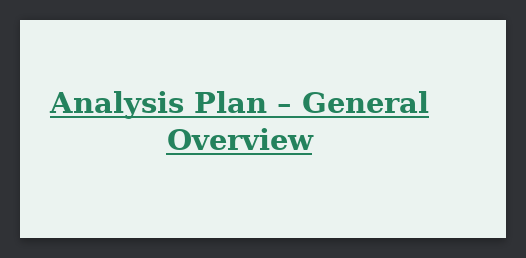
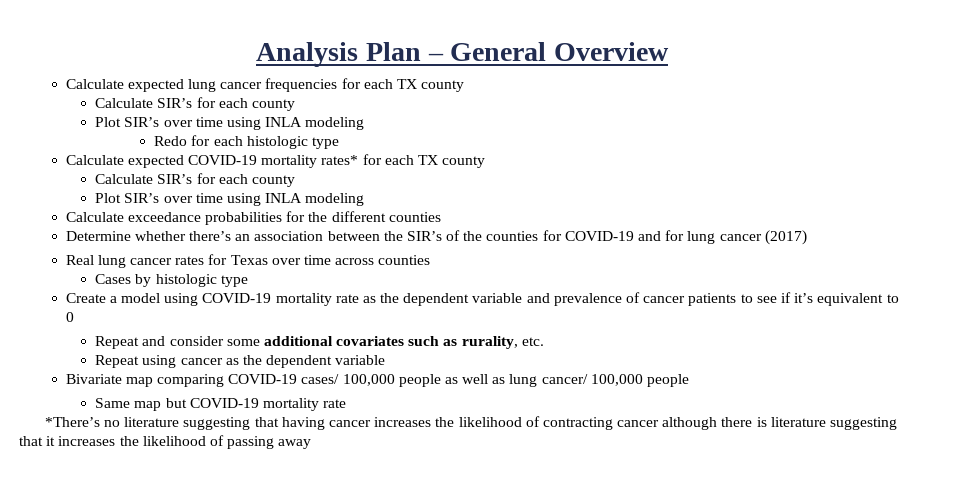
(314, 139) none -> [65,78,465,92] [95,97,295,111] [95,117,365,130] [154,135,340,149] [65,154,486,168] [95,173,295,187] [95,193,365,206] [65,211,441,225] [65,230,807,245] [65,254,431,268] [95,274,248,287] [65,292,899,306] [65,312,74,322] [95,336,544,349] [95,355,386,368] [65,374,690,387] [95,398,347,411] [44,416,897,430] [19,435,312,449] // Calculate expected lung cancer frequencies for each TX county // Calculate SIR’s for each county // Plot SIR’s over time using INLA modeling // Redo for each histologic type // Calculate expected COVID-19 mortality rates* for each TX county // Calculate SIR’s for each county // Plot SIR’s over time using INLA modeling // Calculate exceedance probabilities for the different counties // Determine whether there’s an association between the SIR’s of the counties for COVID-19 and for lung cancer (2017) // Real lung cancer rates for Texas over time across counties // Cases by histologic type // Create a model using COVID-19 mortality rate as the dependent variable and prevalence of cancer patients to see if it’s equivalent to 0 // Repeat and consider some additional covariates such as rurality, etc. // Repeat using cancer as the dependent variable // Bivariate map comparing COVID-19 cases/ 100,000 people as well as lung cancer/ 100,000 people // Same map but COVID-19 mortality rate // *There’s no literature suggesting that having cancer increases the likelihood of contracting cancer although there is literature suggesting that it increases the likelihood of passing away

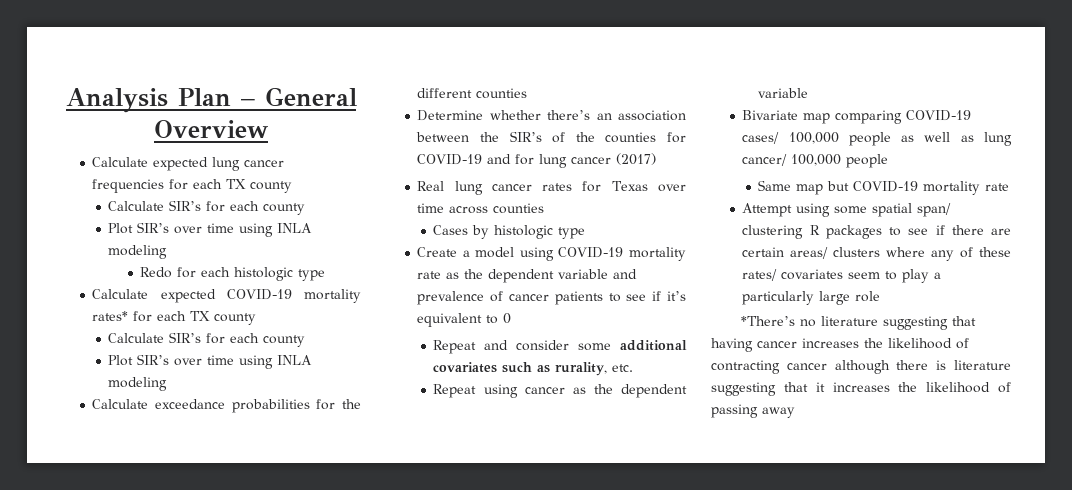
(347, 403) none -> [742,203,952,217] [742,225,1011,239] [742,247,1011,261] [742,269,942,283] [742,291,881,305] // Attempt using some spatial span/ clustering R packages to see if there are certain areas/ clusters where any of these rates/ covariates seem to play a particularly large role

